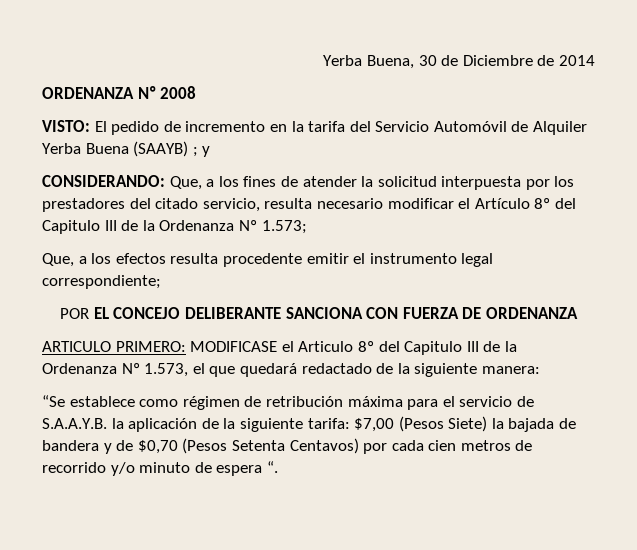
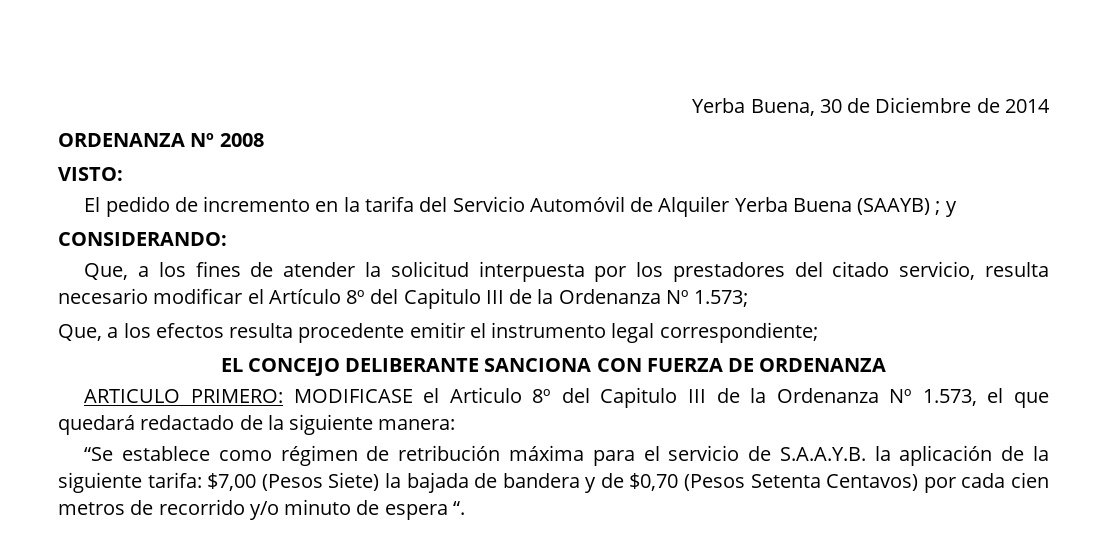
(90, 126) none -> (123, 174) //
(165, 181) none -> (227, 239) //
[60,308,90,319] POR -> (818, 332) none

